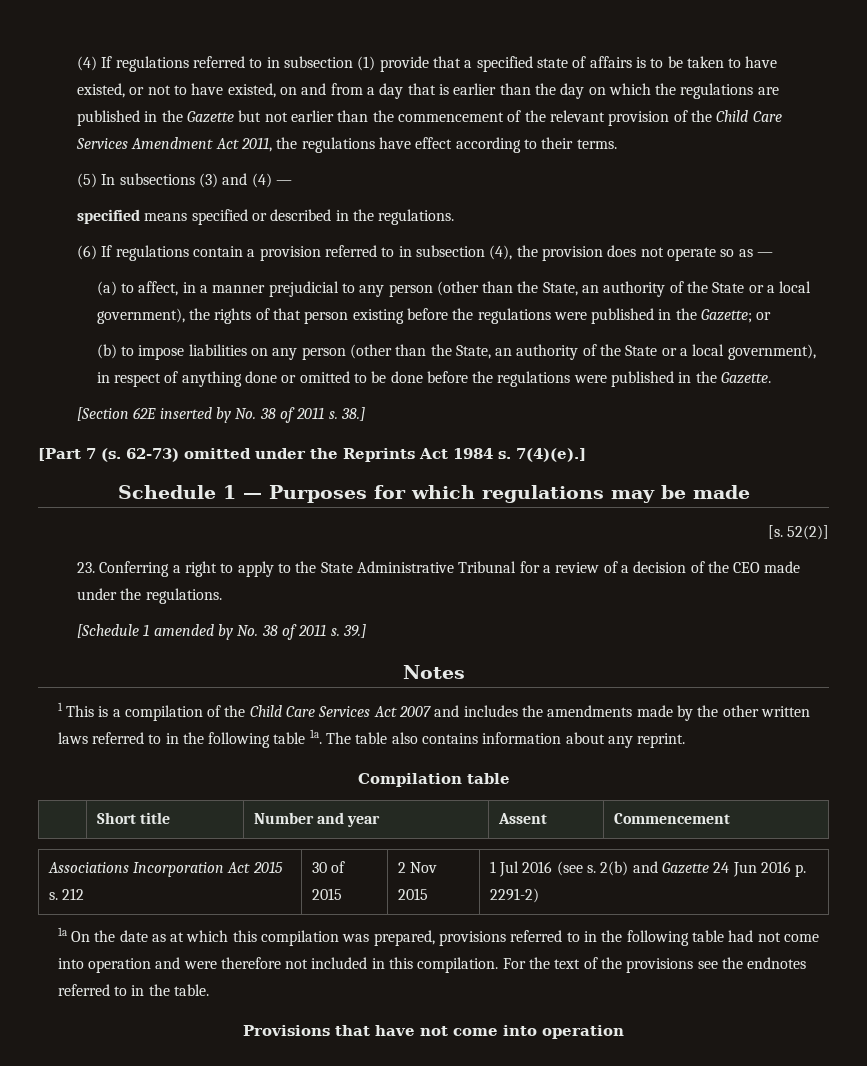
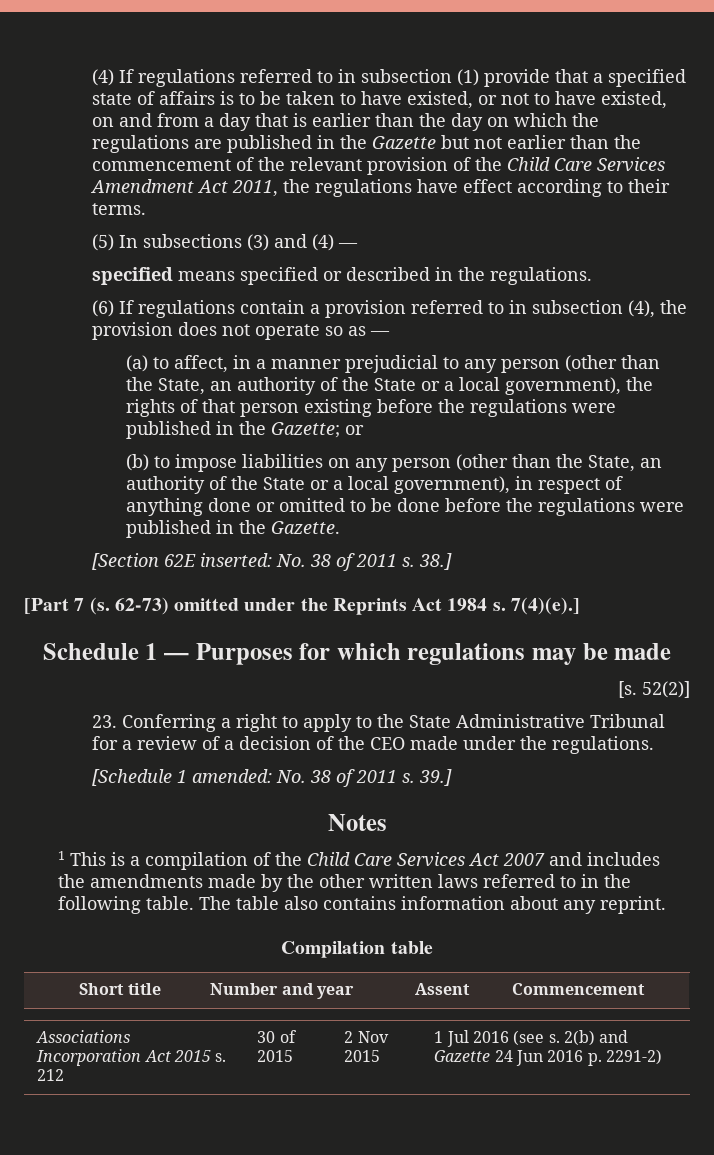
[159,407,232,423] inserted by -> [200,553,273,567] inserted:
[153,624,234,640] amended by -> [192,769,273,783] amended:
[273,729,322,744] table 1a. -> [146,896,195,910] table.
[57,927,819,946] [57,957,807,973] [57,984,209,996] [243,1025,624,1039] // 1a On the date as at which this compilation was prepared, provisions referred to in the following table had not come into operation and were therefore not included in this compilation. For the text of the provisions see the endnotes referred to in the table. // Provisions that have not come into operation -> (663, 1057) none

